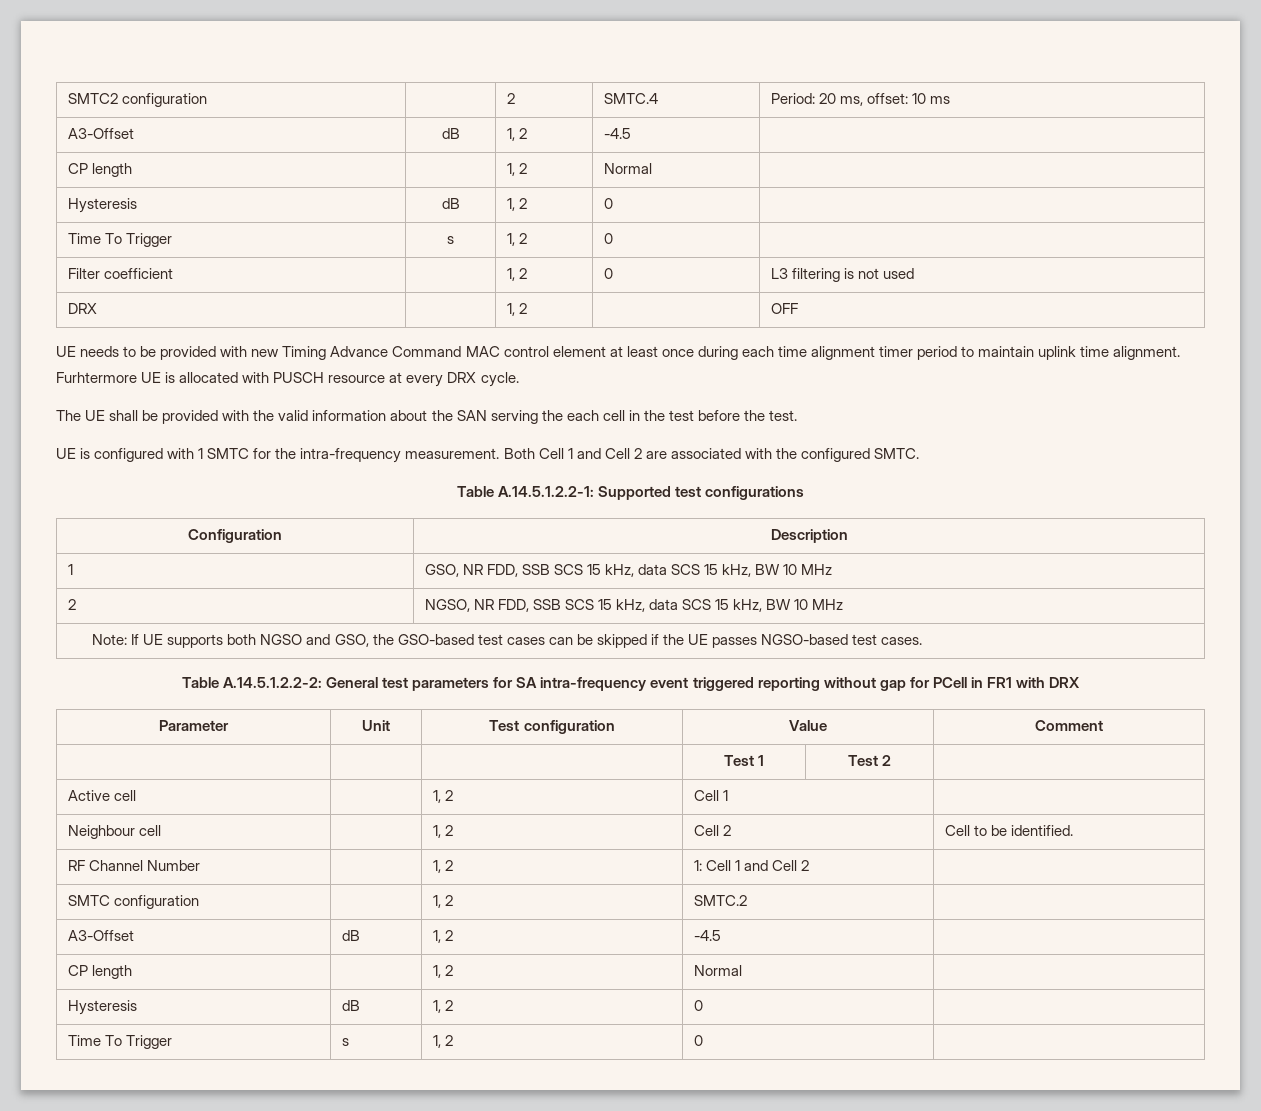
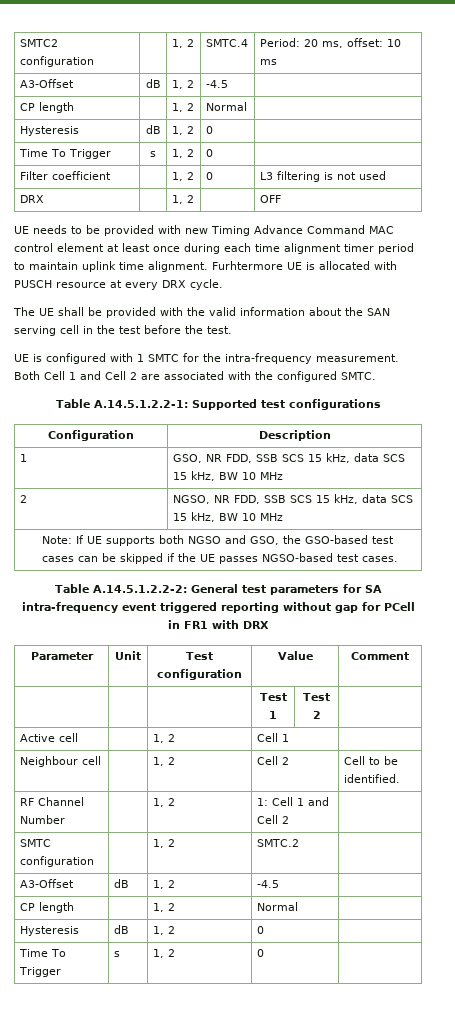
(207, 100) none -> [171,39,183,48] 1,
[541,410,599,421] the each -> (56, 331) none

